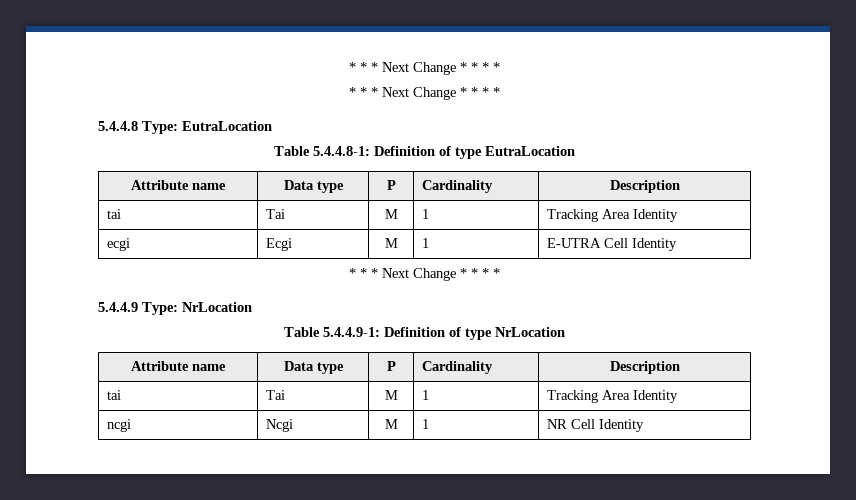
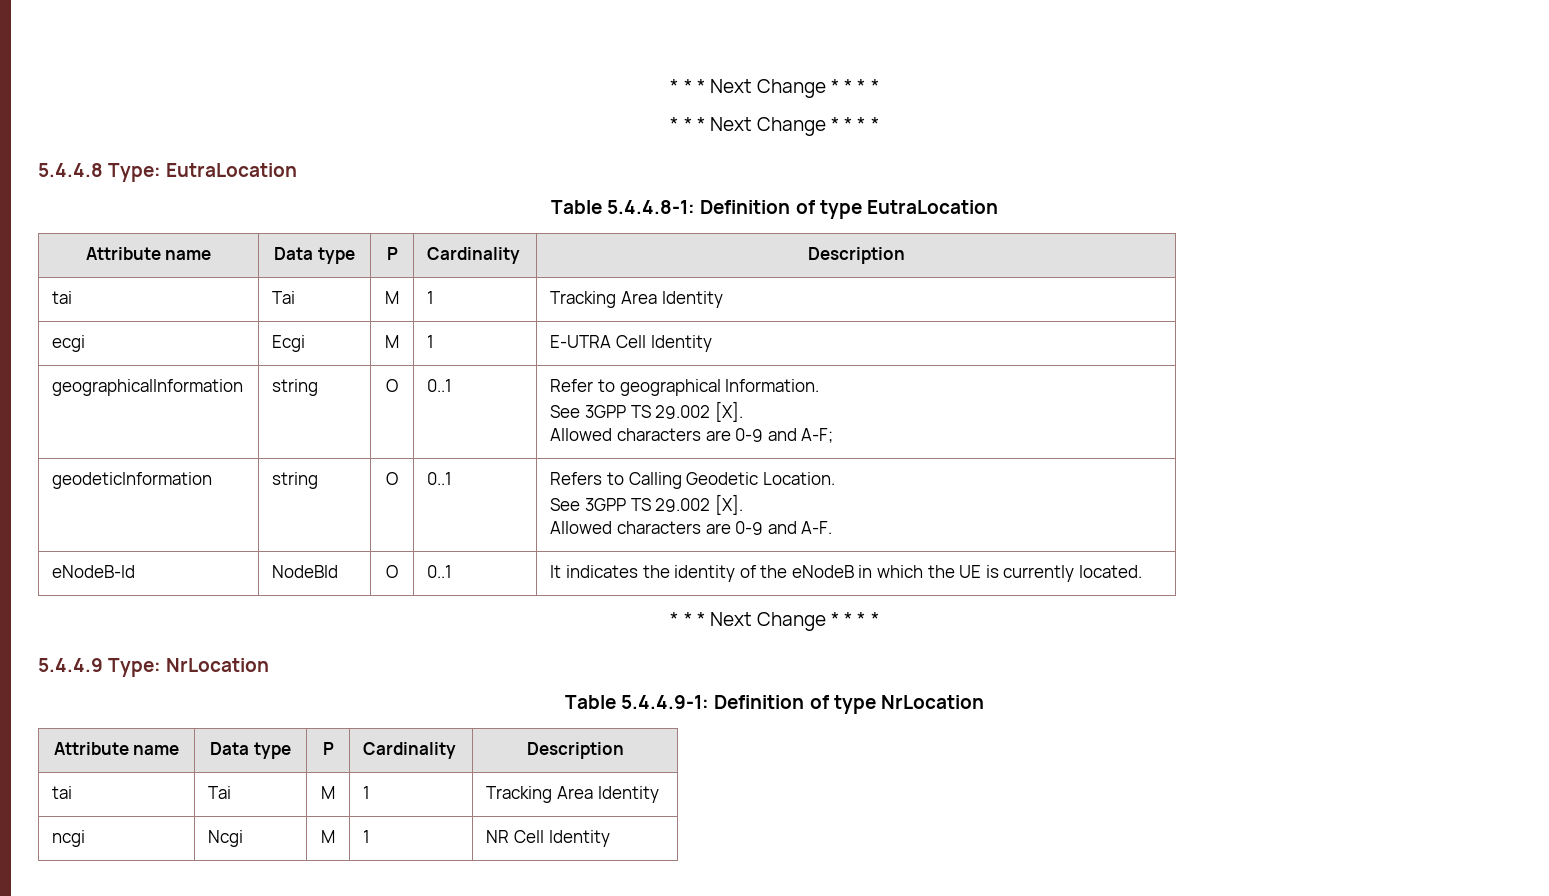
(677, 244) none -> [52,379,244,396] [272,379,319,396] [386,379,398,392] [427,379,453,392] [550,379,820,396] [550,401,743,422] [550,428,834,443] [52,472,213,489] [272,472,319,489] [386,472,398,485] [427,472,453,485] [550,472,835,489] [550,494,743,515] [550,521,833,535] [52,565,136,578] [272,565,339,578] [386,565,398,578] [427,565,453,578] [550,565,1142,582] // geographicalInformation | string | O | 0..1 | Refer to geographical Information. // See 3GPP TS 29.002 [X]. // Allowed characters are 0-9 and A-F; // geodeticInformation | string | O | 0..1 | Refers to Calling Geodetic Location. // See 3GPP TS 29.002 [X]. // Allowed characters are 0-9 and A-F. // eNodeB-Id | NodeBId | O | 0..1 | It indicates the identity of the eNodeB in which the UE is currently located.

